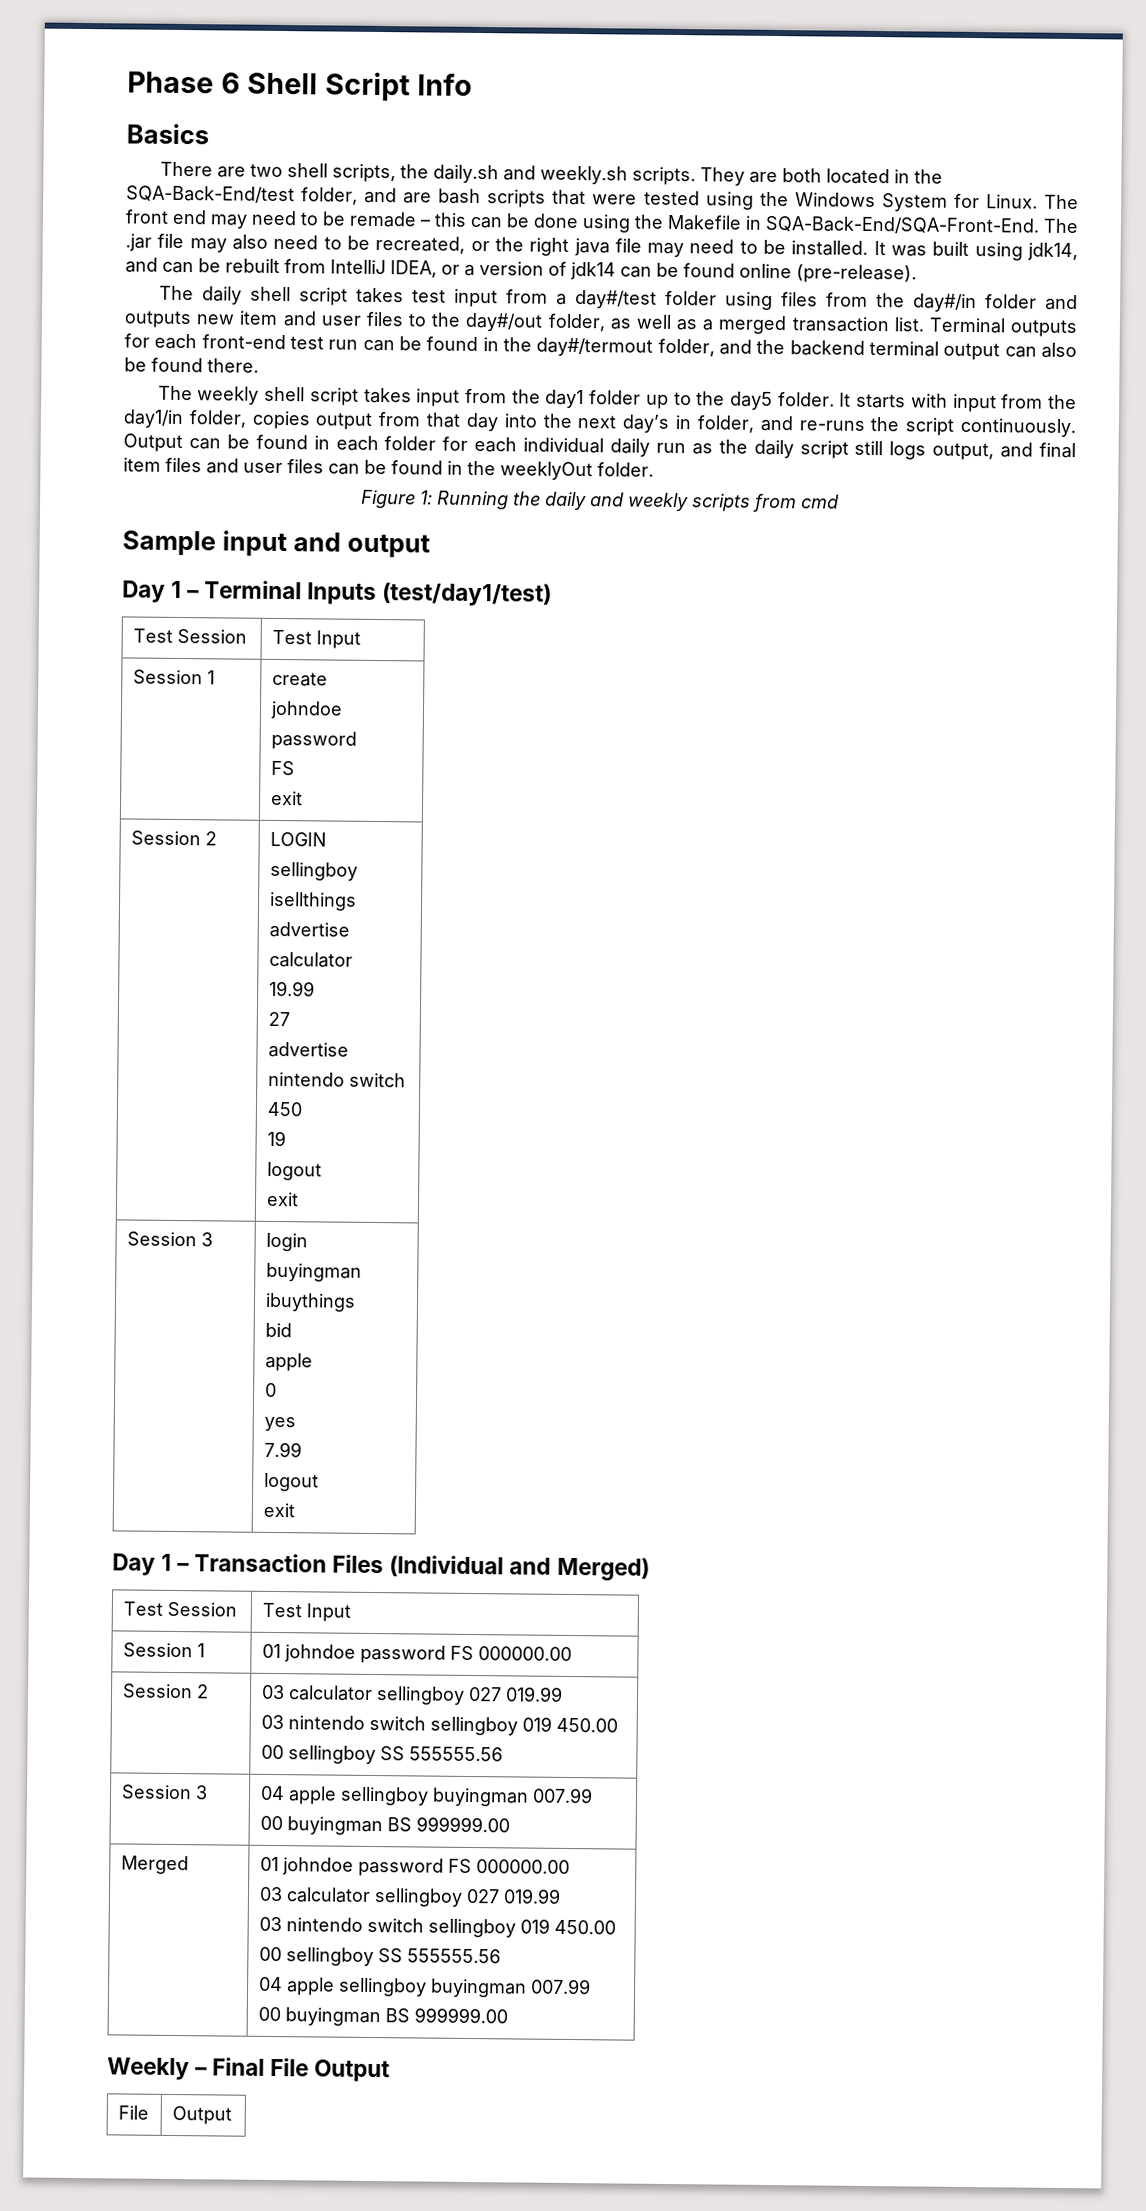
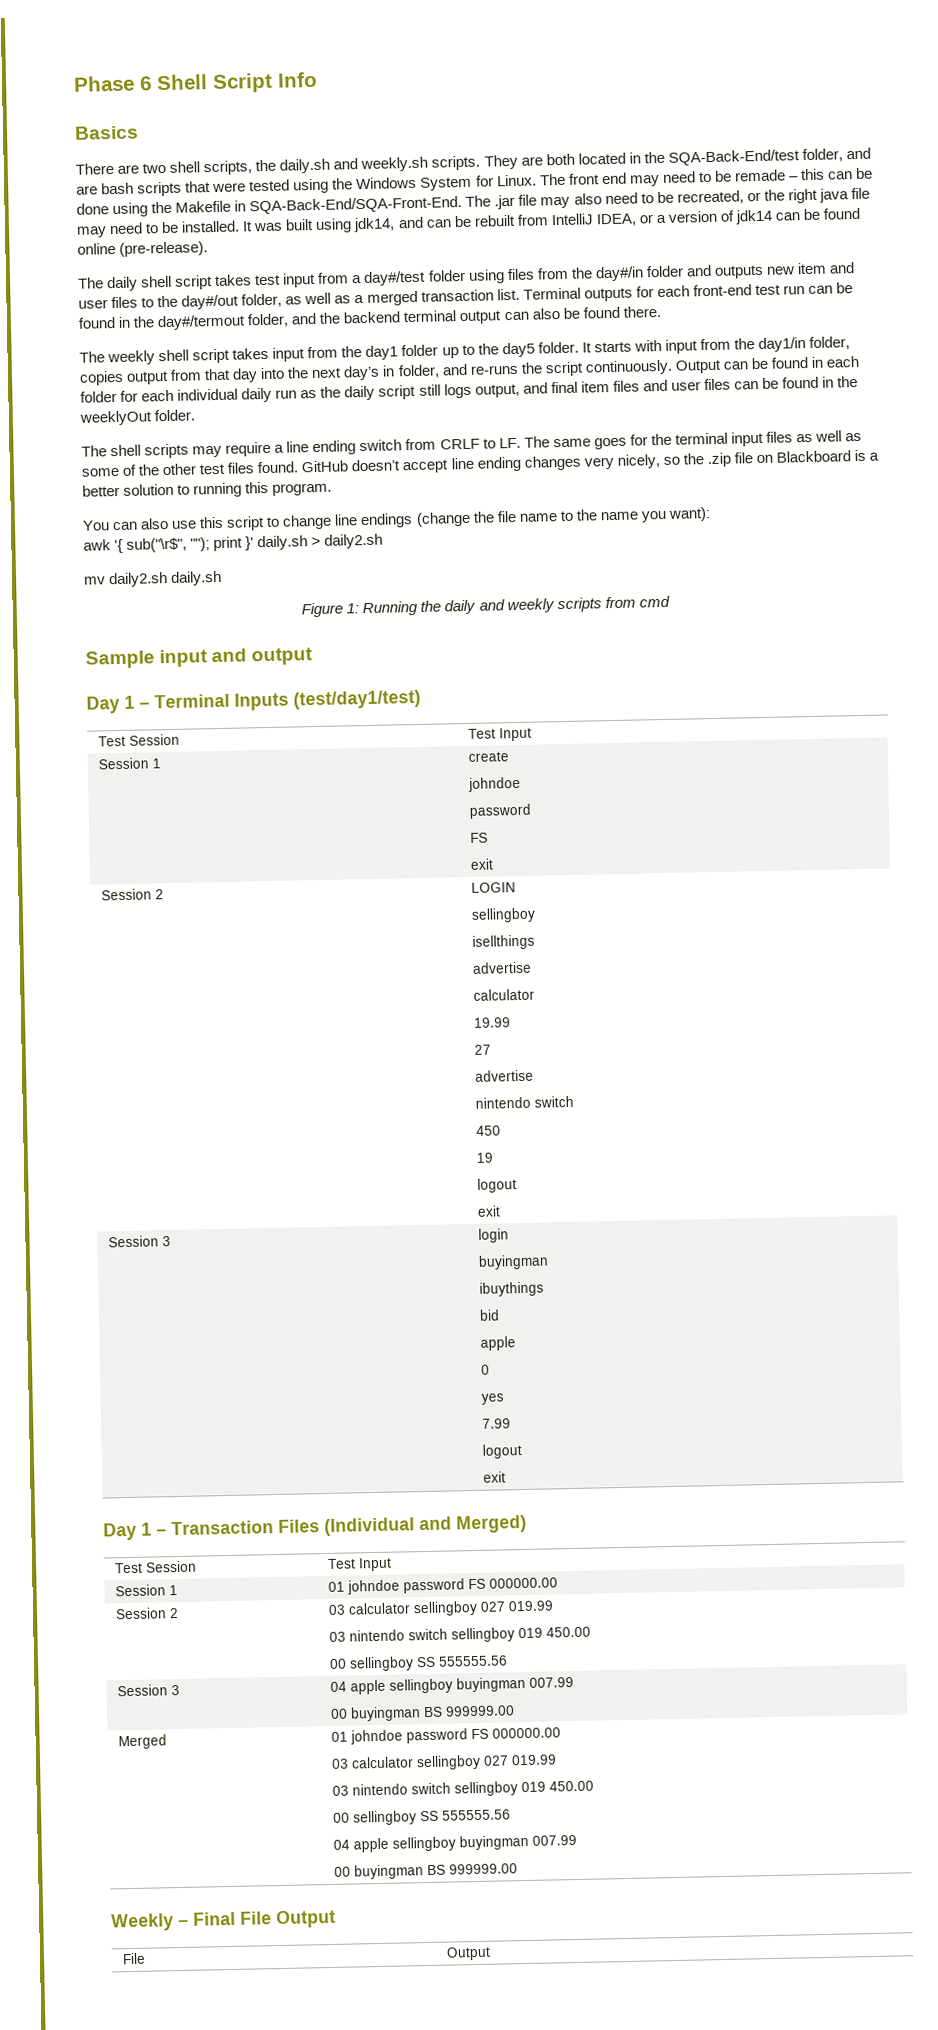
(654, 469) none -> [81,430,863,459] [81,449,880,477] [82,481,333,498] [82,507,711,531] [83,533,384,554] [84,570,223,588] // The shell scripts may require a line ending switch from CRLF to LF. The same goes for the terminal input files as well as some of the other test files found. GitHub doesn’t accept line ending changes very nicely, so the .zip file on Blackboard is a better solution to running this program. // You can also use this script to change line endings (change the file name to the name you want): // awk '{ sub("\r$", ""); print }' daily.sh > daily2.sh // mv daily2.sh daily.sh

